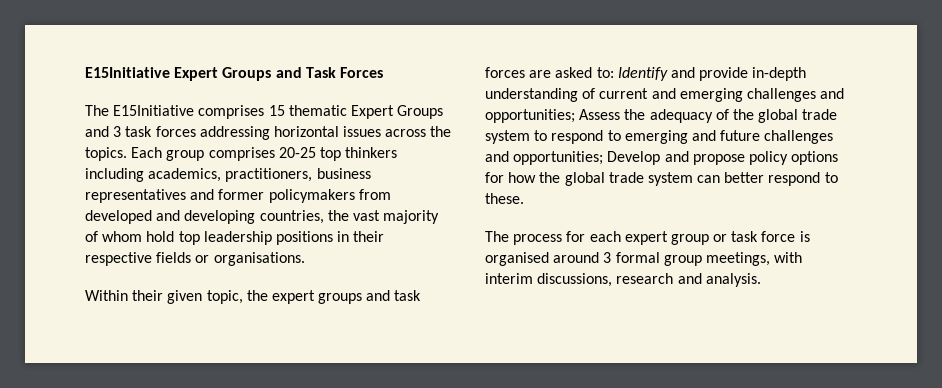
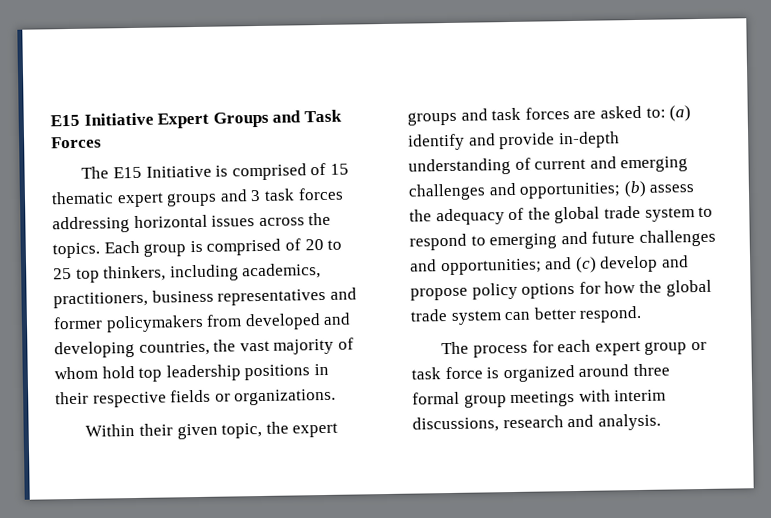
[85,67,170,78] E15Initiative -> [50,112,154,127] E15 Initiative
[113,105,444,119] E15Initiative comprises 15 thematic Expert Groups -> [112,162,349,181] [51,191,218,208] E15 Initiative is comprised of 15 thematic expert groups
[208,147,398,161] comprises 20-25 top thinkers -> [189,238,343,256] [53,265,167,283] is comprised of 20 to 25 top thinkers,
[213,252,305,266] organisations. -> [234,388,337,406] organizations.
[617,67,668,81] Identify -> [669,105,692,122] [408,133,465,151] (a) identify
[579,109,621,120] Assess -> [623,180,695,198] (b) assess
[607,151,661,165] Develop -> [544,255,659,273] and (c) develop
[768,172,838,186] [485,193,524,204] respond to these. -> [579,305,643,323] respond.
[485,252,612,266] organised around 3 -> [502,363,670,383] organized around three
[705,252,770,266] meetings, -> [510,391,576,408] meetings

